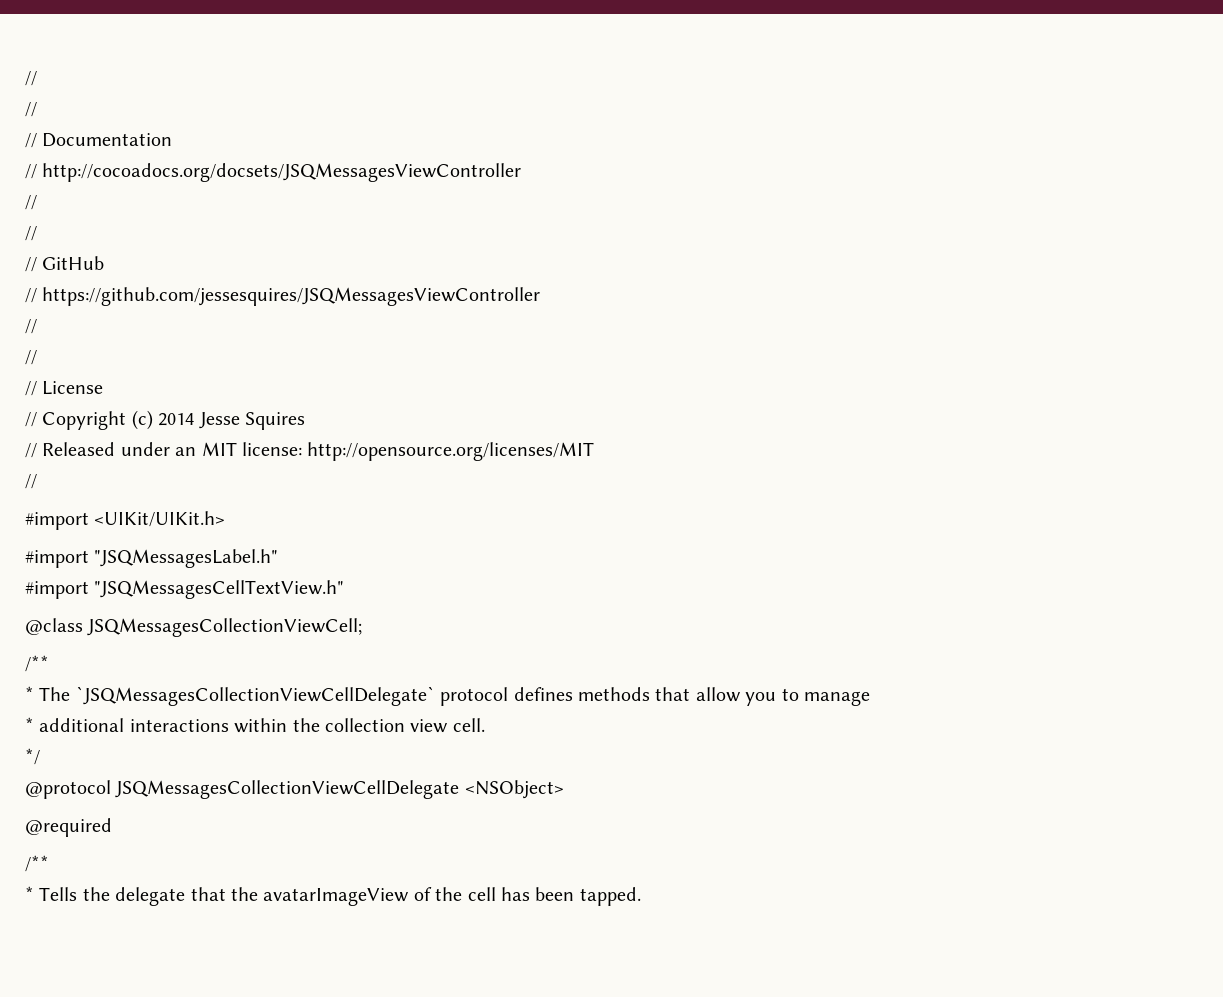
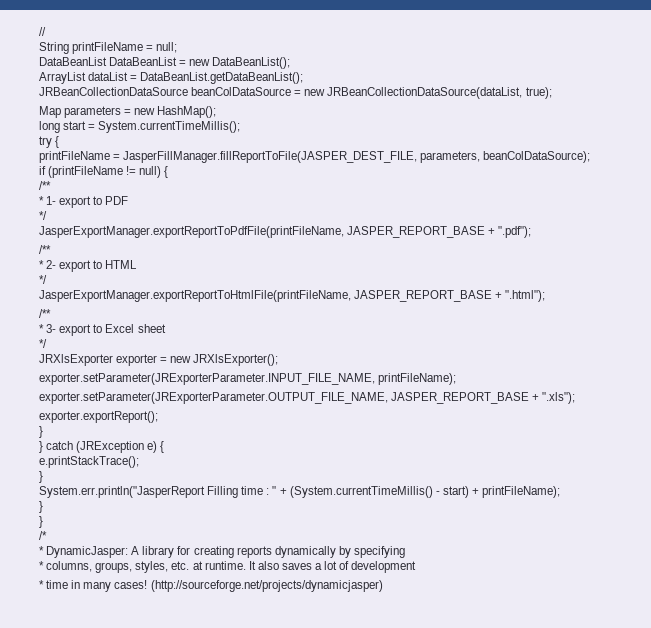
[25,71,37,86] [25,102,37,117] [25,133,173,148] [25,163,522,182] [25,195,37,210] [25,226,37,241] [25,256,105,272] [25,287,541,306] [25,319,37,334] [25,350,37,365] [25,381,104,396] [25,410,305,430] [25,442,595,461] [25,474,37,489] [25,511,226,530] [25,549,279,568] [25,580,345,599] [25,618,363,637] [25,655,49,672] [25,686,870,706] [25,717,485,733] [25,748,40,765] [25,780,564,799] [25,818,112,837] [25,855,49,872] [25,886,641,906] // // // // // Documentation // // http://cocoadocs.org/docsets/JSQMessagesViewController // // // // // // GitHub // // https://github.com/jessesquires/JSQMessagesViewController // // // // // // License // // Copyright (c) 2014 Jesse Squires // // Released under an MIT license: http://opensource.org/licenses/MIT // // // #import <UIKit/UIKit.h> // #import "JSQMessagesLabel.h" // #import "JSQMessagesCellTextView.h" // @class JSQMessagesCollectionViewCell; // /** // * The `JSQMessagesCollectionViewCellDelegate` protocol defines methods that allow you to manage // * additional interactions within the collection view cell. // */ // @protocol JSQMessagesCollectionViewCellDelegate <NSObject> // @required // /** // * Tells the delegate that the avatarImageView of the cell has been tapped. -> [39,27,46,36] [39,42,178,54] [39,57,291,69] [39,72,304,84] [39,87,552,99] [39,106,217,118] [39,121,241,133] [39,136,60,148] [39,151,591,163] [39,166,169,178] [39,181,51,190] [39,196,129,208] [39,211,47,220] [39,226,532,238] [39,245,51,254] [39,260,138,272] [39,275,47,284] [39,290,546,302] [39,309,51,318] [39,324,166,336] [39,339,47,348] [39,354,279,366] [39,373,457,385] [39,392,576,404] [39,411,158,423] [39,426,43,438] [39,441,165,453] [39,456,139,468] [39,471,43,483] [39,486,561,498] [39,501,43,513] [39,516,43,528] [39,531,47,540] [39,546,405,558] [39,561,417,573] [39,580,383,592] // // String printFileName = null; // DataBeanList DataBeanList = new DataBeanList(); // ArrayList dataList = DataBeanList.getDataBeanList(); // JRBeanCollectionDataSource beanColDataSource = new JRBeanCollectionDataSource(dataList, true); // Map parameters = new HashMap(); // long start = System.currentTimeMillis(); // try { // printFileName = JasperFillManager.fillReportToFile(JASPER_DEST_FILE, parameters, beanColDataSource); // if (printFileName != null) { // /** // * 1- export to PDF // */ // JasperExportManager.exportReportToPdfFile(printFileName, JASPER_REPORT_BASE + ".pdf"); // /** // * 2- export to HTML // */ // JasperExportManager.exportReportToHtmlFile(printFileName, JASPER_REPORT_BASE + ".html"); // /** // * 3- export to Excel sheet // */ // JRXlsExporter exporter = new JRXlsExporter(); // exporter.setParameter(JRExporterParameter.INPUT_FILE_NAME, printFileName); // exporter.setParameter(JRExporterParameter.OUTPUT_FILE_NAME, JASPER_REPORT_BASE + ".xls"); // exporter.exportReport(); // } // } catch (JRException e) { // e.printStackTrace(); // } // System.err.println("JasperReport Filling time : " + (System.currentTimeMillis() - start) + printFileName); // } // } // /* // * DynamicJasper: A library for creating reports dynamically by specifying // * columns, groups, styles, etc. at runtime. It also saves a lot of development // * time in many cases! (http://sourceforge.net/projects/dynamicjasper)

